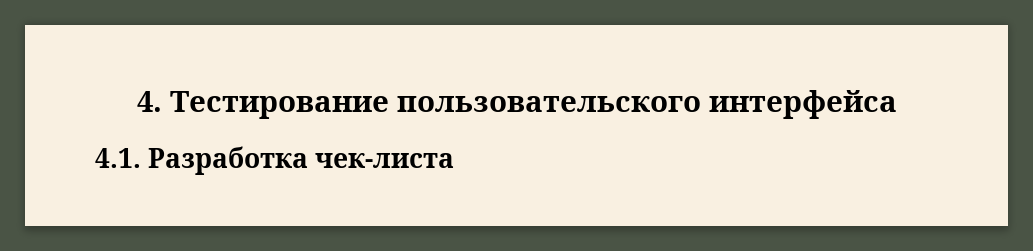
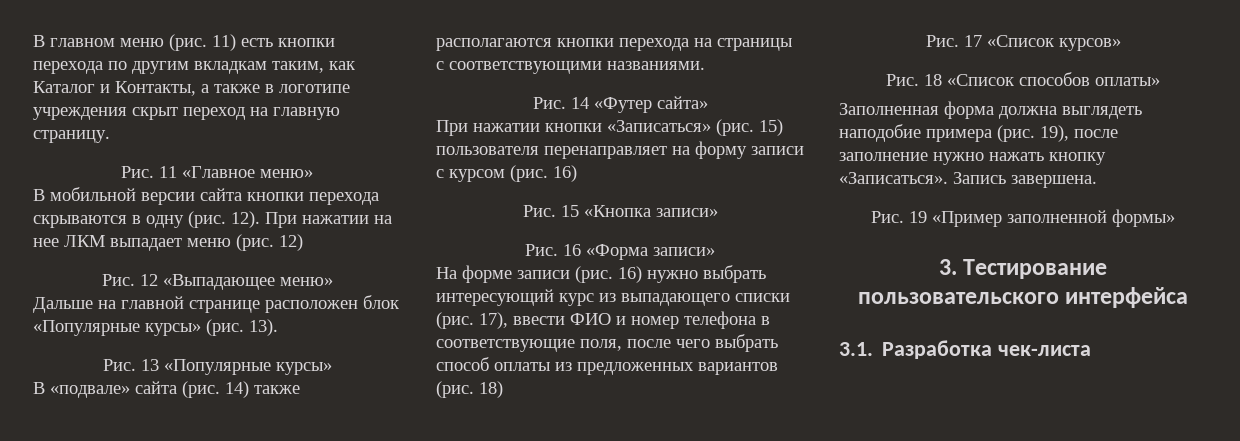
[136,91,162,112] 4. -> [33,34,335,51] [33,61,355,74] [33,81,350,96] [33,107,340,120] [33,130,110,143] [121,166,313,178] [33,187,379,205] [33,211,392,228] [33,234,303,251] [101,274,333,290] [33,295,399,313] [33,319,278,336] [102,359,332,375] [33,381,300,398] [436,38,792,51] [436,61,705,74] [532,96,708,113] [436,119,783,136] [436,141,804,159] [436,165,577,182] [522,205,718,217] [525,244,715,260] [436,265,766,283] [436,289,790,306] [436,311,770,329] [436,334,778,352] [436,357,778,375] [436,381,503,398] [925,35,1121,51] [886,72,1160,86] [839,101,1142,119] [839,124,1118,142] [839,152,1106,165] [839,172,1097,188] [871,209,1175,227] [938,259,957,275] В главном меню (рис. 11) есть кнопки перехода по другим вкладкам таким, как Каталог и Контакты, а также в логотипе учреждения скрыт переход на главную страницу. // Рис. 11 «Главное меню» // В мобильной версии сайта кнопки перехода скрываются в одну (рис. 12). При нажатии на нее ЛКМ выпадает меню (рис. 12) // Рис. 12 «Выпадающее меню» // Дальше на главной странице расположен блок «Популярные курсы» (рис. 13). // Рис. 13 «Популярные курсы» // В «подвале» сайта (рис. 14) также располагаются кнопки перехода на страницы с соответствующими названиями. // Рис. 14 «Футер сайта» // При нажатии кнопки «Записаться» (рис. 15) пользователя перенаправляет на форму записи с курсом (рис. 16) // Рис. 15 «Кнопка записи» // Рис. 16 «Форма записи» // На форме записи (рис. 16) нужно выбрать интересующий курс из выпадающего списки (рис. 17), ввести ФИО и номер телефона в соответствующие поля, после чего выбрать способ оплаты из предложенных вариантов (рис. 18) // Рис. 17 «Список курсов» // Рис. 18 «Список способов оплаты» // Заполненная форма должна выглядеть наподобие примера (рис. 19), после заполнение нужно нажать кнопку «Записаться». Запись завершена. // Рис. 19 «Пример заполненной формы» // 3.
[95,148,141,168] 4.1. -> [839,342,873,356] 3.1.

